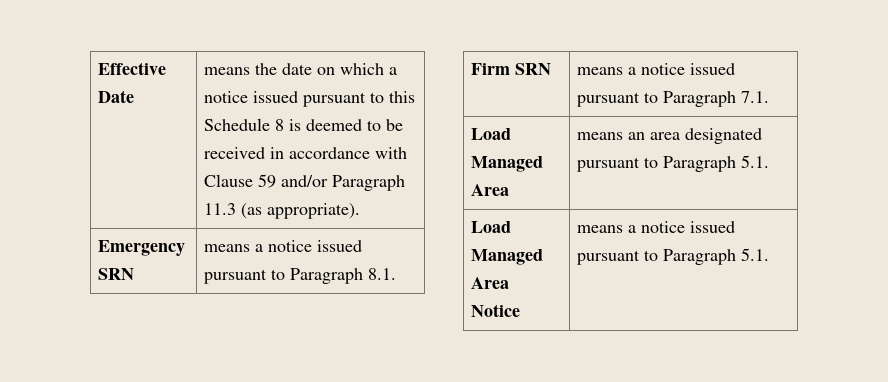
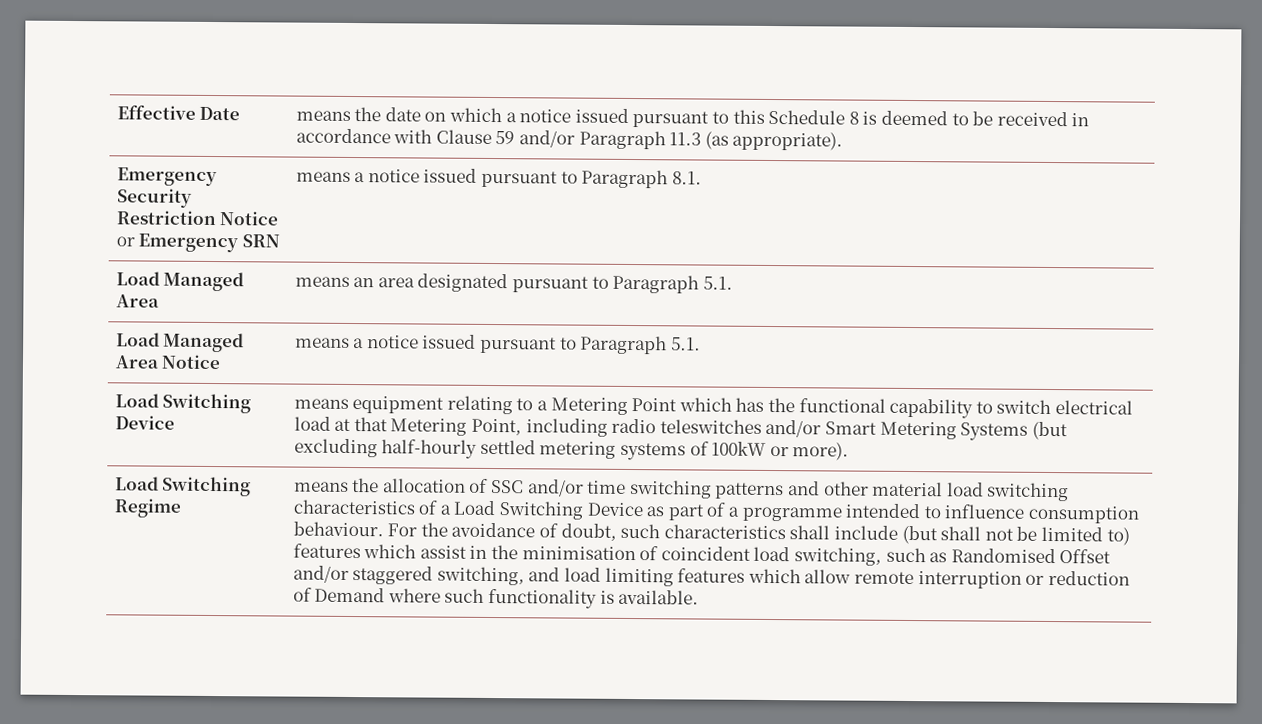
(185, 248) none -> [116,188,192,208] [115,210,280,226] [115,233,239,253] Security Restriction Notice or Emergency
[470,63,551,75] [576,63,735,75] [576,91,769,107] // Firm SRN | means a notice issued pursuant to Paragraph 7.1. -> (702, 178) none
(769, 254) none -> [114,393,252,414] [114,415,175,430] [293,395,1133,419] [293,416,1068,441] [293,438,850,461] [114,476,252,497] [113,498,182,518] [293,478,1070,502] [292,499,1139,524] [292,521,1130,546] [292,543,1112,566] [292,565,1130,589] [292,587,700,609] // Load Switching Device | means equipment relating to a Metering Point which has the functional capability to switch electrical load at that Metering Point, including radio teleswitches and/or Smart Metering Systems (but excluding half-hourly settled metering systems of 100kW or more). // Load Switching Regime | means the allocation of SSC and/or time switching patterns and other material load switching characteristics of a Load Switching Device as part of a programme intended to influence consumption behaviour. For the avoidance of doubt, such characteristics shall include (but shall not be limited to) features which assist in the minimisation of coincident load switching, such as Randomised Offset and/or staggered switching, and load limiting features which allow remote interruption or reduction of Demand where such functionality is available.

